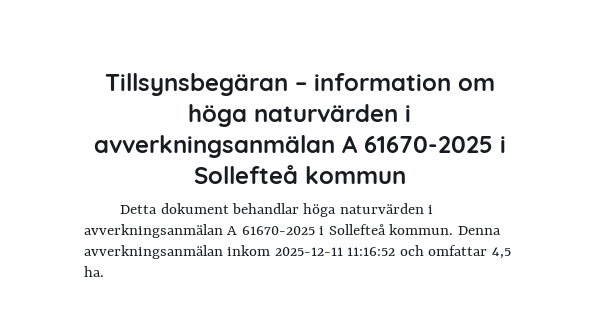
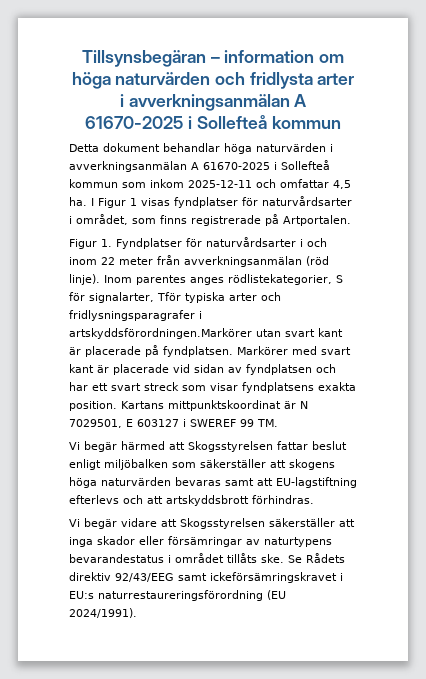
(398, 113) none -> [215,72,355,89] och fridlysta arter
[389,224,501,235] [84,245,223,259] kommun. Denna avverkningsanmälan -> [69,179,146,188] kommun som
[347,247,396,256] 11:16:52 -> (252, 184) none
(104, 271) none -> [91,196,352,208] [69,214,351,226] [69,237,327,249] [69,255,329,267] [69,274,343,285] [69,292,281,303] [69,310,202,321] [69,328,343,339] [69,345,351,357] [69,364,336,375] [69,382,356,393] [69,400,308,411] [69,419,278,428] [69,441,347,452] [69,459,335,470] [69,477,357,488] [69,495,314,506] [69,518,355,529] [69,536,332,547] [69,553,345,563] [69,572,343,583] [69,590,286,601] [69,608,137,618] I Figur 1 visas fyndplatser för naturvårdsarter i området, som finns registrerade på Artportalen. // Figur 1. Fyndplatser för naturvårdsarter i och inom 22 meter från avverkningsanmälan (röd linje). Inom parentes anges rödlistekategorier, S för signalarter, Tför typiska arter och fridlysningsparagrafer i artskyddsförordningen.Markörer utan svart kant är placerade på fyndplatsen. Markörer med svart kant är placerade vid sidan av fyndplatsen och har ett svart streck som visar fyndplatsens exakta position. Kartans mittpunktskoordinat är N 7029501, E 603127 i SWEREF 99 TM. // Vi begär härmed att Skogsstyrelsen fattar beslut enligt miljöbalken som säkerställer att skogens höga naturvärden bevaras samt att EU-lagstiftning efterlevs och att artskyddsbrott förhindras. // Vi begär vidare att Skogsstyrelsen säkerställer att inga skador eller försämringar av naturtypens bevarandestatus i området tillåts ske. Se Rådets direktiv 92/43/EEG samt ickeförsämringskravet i EU:s naturrestaureringsförordning (EU 2024/1991).

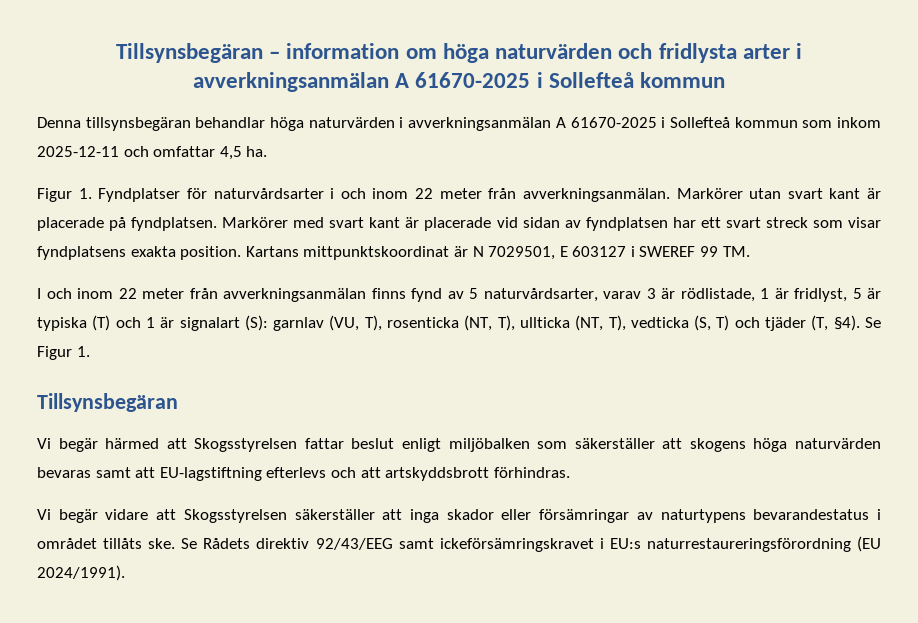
[69,143,160,152] Detta dokument -> [37,117,191,131] Denna tillsynsbegäran
[91,196,352,208] [69,214,351,226] I Figur 1 visas fyndplatser för naturvårdsarter i området, som finns registrerade på Artportalen. -> (268, 151) none
[184,256,329,267] [69,274,343,285] [69,292,281,303] [69,310,202,321] [69,328,252,339] avverkningsanmälan (röd linje). Inom parentes anges rödlistekategorier, S för signalarter, Tför typiska arter och fridlysningsparagrafer i artskyddsförordningen.Markörer -> [522,188,743,202] avverkningsanmälan. Markörer
[316,364,336,373] och -> (668, 224) none
(278, 423) none -> [37,288,881,302] [37,315,882,331] [37,346,90,360] [37,393,178,412] // I och inom 22 meter från avverkningsanmälan finns fynd av 5 naturvårdsarter, varav 3 är rödlistade, 1 är fridlyst, 5 är typiska (T) och 1 är signalart (S): garnlav (VU, T), rosenticka (NT, T), ullticka (NT, T), vedticka (S, T) och tjäder (T, §4). Se Figur 1. // Tillsynsbegäran

